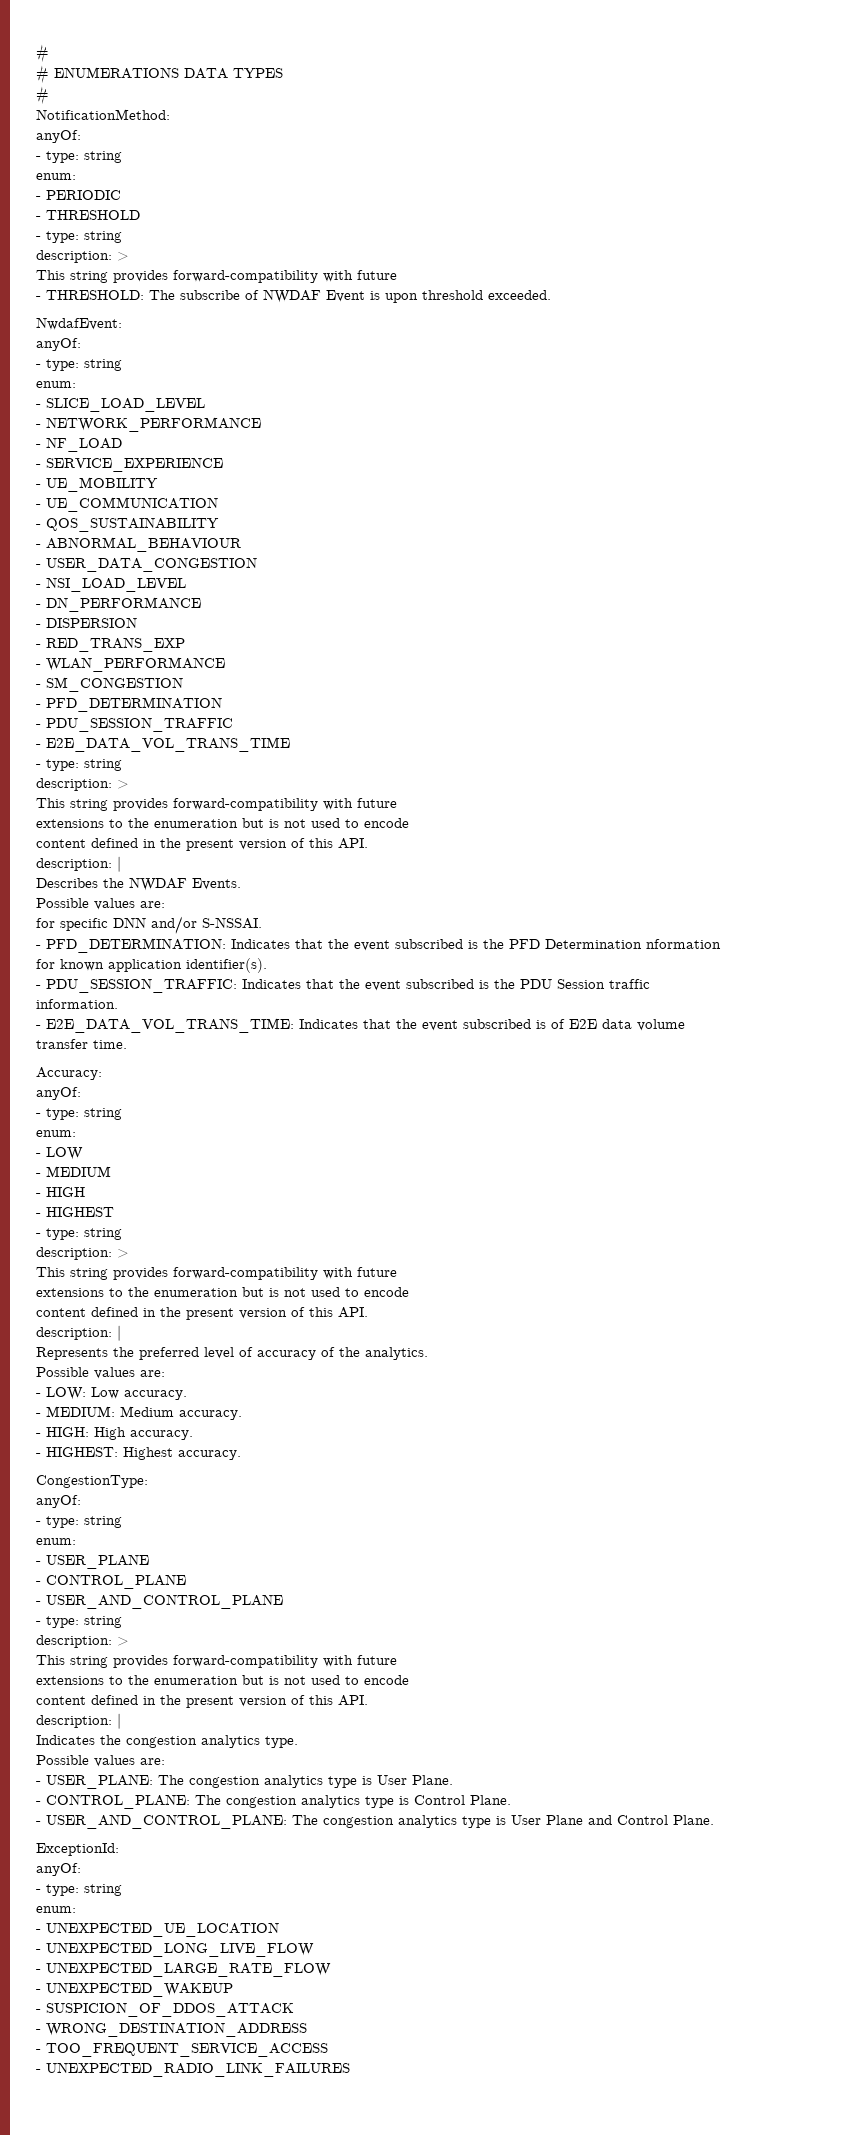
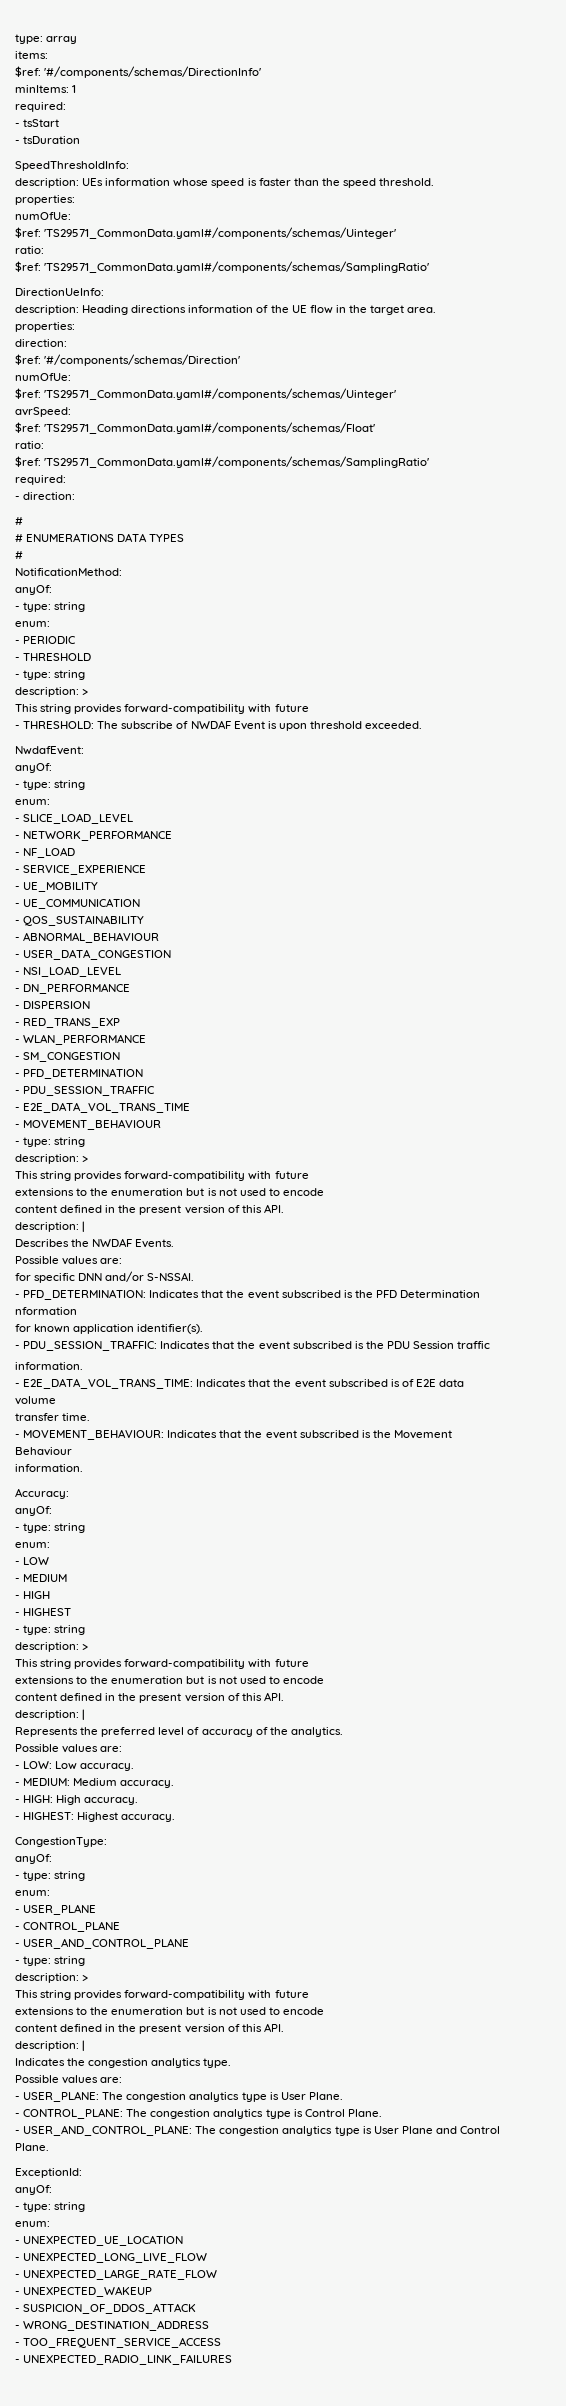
(36, 53) none -> [15,34,78,44] [15,51,48,59] [15,66,262,78] [15,85,77,93] [15,102,66,112] [15,119,60,127] [15,136,81,144] [15,161,129,171] [15,178,435,188] [15,195,75,205] [15,212,71,220] [15,227,397,239] [15,246,44,254] [15,261,430,273] [15,288,104,296] [15,305,437,315] [15,322,75,332] [15,339,67,347] [15,354,241,366] [15,373,71,381] [15,388,397,400] [15,407,71,417] [15,422,376,434] [15,441,44,449] [15,456,430,468] [15,475,66,485] [15,492,76,500] type: array // items: // $ref: '#/components/schemas/DirectionInfo' // minItems: 1 // required: // - tsStart // - tsDuration // SpeedThresholdInfo: // description: UEs information whose speed is faster than the speed threshold. // properties: // numOfUe: // $ref: 'TS29571_CommonData.yaml#/components/schemas/Uinteger' // ratio: // $ref: 'TS29571_CommonData.yaml#/components/schemas/SamplingRatio' // DirectionUeInfo: // description: Heading directions information of the UE flow in the target area. // properties: // direction: // $ref: '#/components/schemas/Direction' // numOfUe: // $ref: 'TS29571_CommonData.yaml#/components/schemas/Uinteger' // avrSpeed: // $ref: 'TS29571_CommonData.yaml#/components/schemas/Float' // ratio: // $ref: 'TS29571_CommonData.yaml#/components/schemas/SamplingRatio' // required: // - direction: //
(290, 744) none -> [15,1119,162,1130] // - MOVEMENT_BEHAVIOUR
(127, 1044) none -> [15,1429,452,1440] [15,1447,72,1456] [15,1464,83,1472] // - MOVEMENT_BEHAVIOUR: Indicates that the event subscribed is the Movement Behaviour // information.

